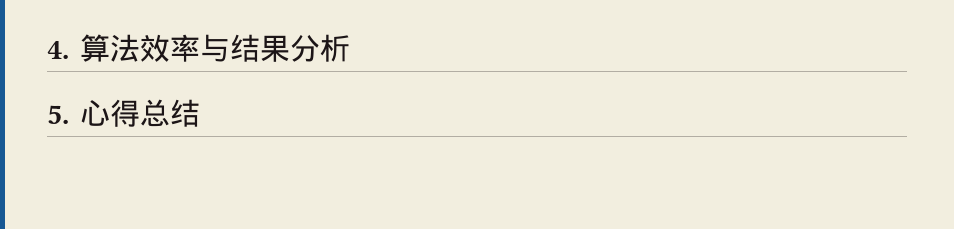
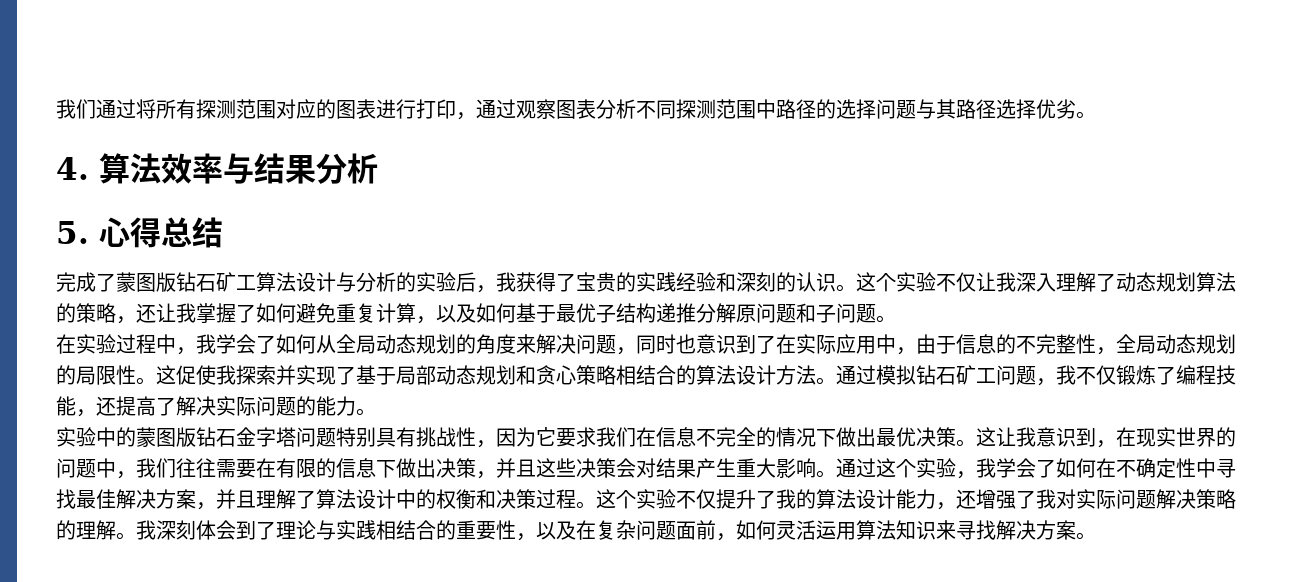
(47, 50) none -> [56,99,1096,120] 我们通过将所有探测范围对应的图表进行打印，通过观察图表分析不同探测范围中路径的选择问题与其路径选择优劣。 //
(200, 113) none -> [56,272,1236,293] [56,303,896,324] [56,334,1236,355] [56,365,1236,386] [56,396,376,417] [56,427,1236,448] [56,458,1236,479] [56,489,1236,510] [56,520,1096,541] // 完成了蒙图版钻石矿工算法设计与分析的实验后，我获得了宝贵的实践经验和深刻的认识。这个实验不仅让我深入理解了动态规划算法的策略，还让我掌握了如何避免重复计算，以及如何基于最优子结构递推分解原问题和子问题。 // 在实验过程中，我学会了如何从全局动态规划的角度来解决问题，同时也意识到了在实际应用中，由于信息的不完整性，全局动态规划的局限性。这促使我探索并实现了基于局部动态规划和贪心策略相结合的算法设计方法。通过模拟钻石矿工问题，我不仅锻炼了编程技能，还提高了解决实际问题的能力。 // 实验中的蒙图版钻石金字塔问题特别具有挑战性，因为它要求我们在信息不完全的情况下做出最优决策。这让我意识到，在现实世界的问题中，我们往往需要在有限的信息下做出决策，并且这些决策会对结果产生重大影响。通过这个实验，我学会了如何在不确定性中寻找最佳解决方案，并且理解了算法设计中的权衡和决策过程。这个实验不仅提升了我的算法设计能力，还增强了我对实际问题解决策略的理解。我深刻体会到了理论与实践相结合的重要性，以及在复杂问题面前，如何灵活运用算法知识来寻找解决方案。

